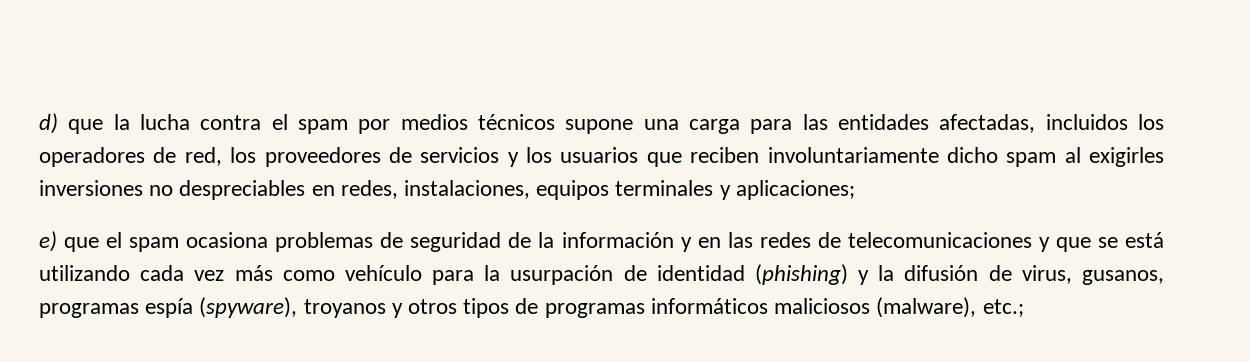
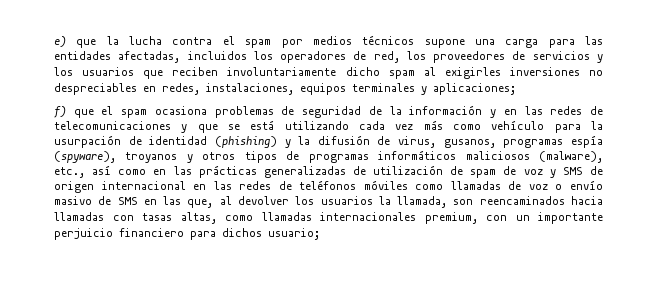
[39,113,58,134] d) -> [54,36,66,47] e)
[39,231,57,252] e) -> [54,106,66,118] f)
[982,299,1024,317] etc.; -> [54,165,603,178] [54,180,604,193] [54,196,603,208] [54,212,603,224] [54,228,320,240] etc., así como en las prácticas generalizadas de utilización de spam de voz y SMS de origen internacional en las redes de teléfonos móviles como llamadas de voz o envío masivo de SMS en las que, al devolver los usuarios la llamada, son reencaminados hacia llamadas con tasas altas, como llamadas internacionales premium, con un importante perjuicio financiero para dichos usuario;

